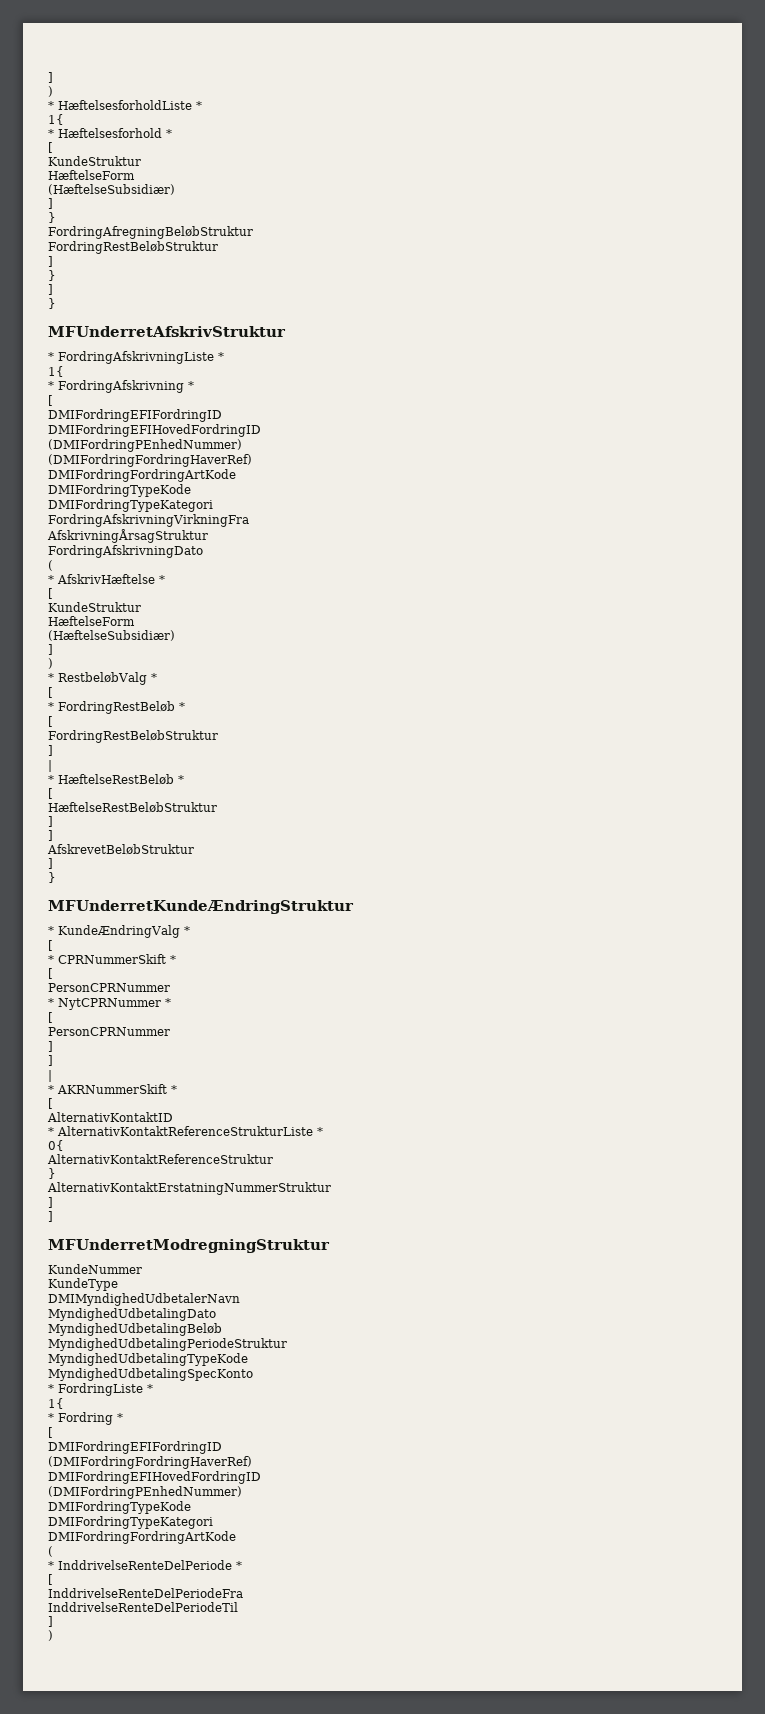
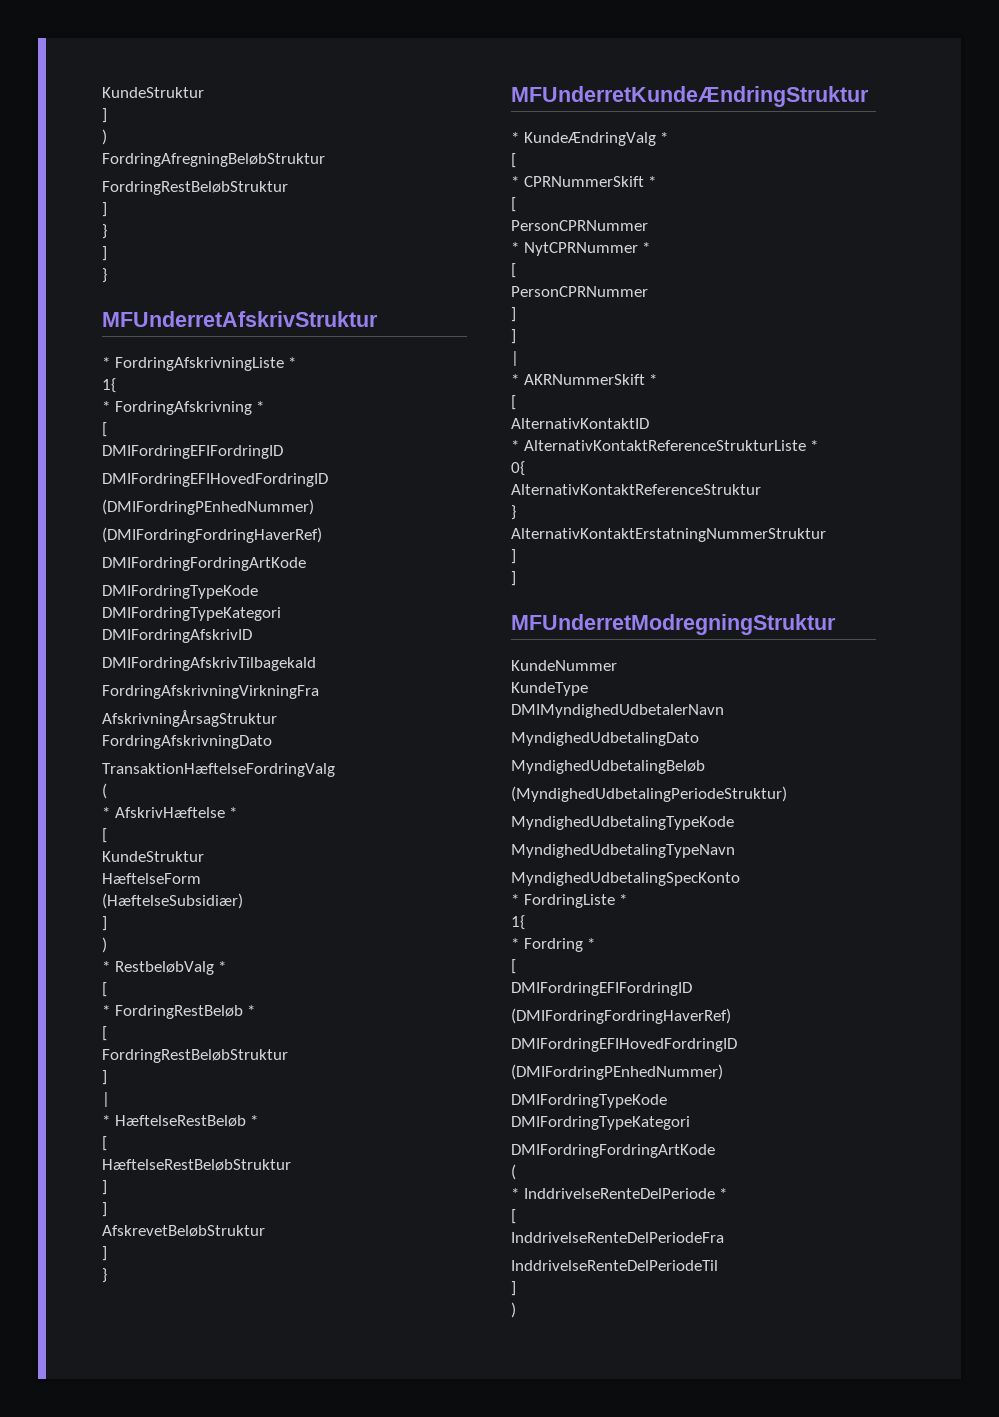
[48,72,53,83] [48,86,53,97] [48,100,202,110] [48,114,64,125] [48,128,172,138] [48,142,53,153] [48,156,141,166] [48,170,135,180] [48,184,175,195] [48,198,53,209] [48,212,56,223] ] // ) // * HæftelsesforholdListe * // 1{ // * Hæftelsesforhold * // [ // KundeStruktur // HæftelseForm // (HæftelseSubsidiær) // ] // } -> [102,87,204,98] [102,108,107,123] [102,129,107,145] KundeStruktur // ] // )
(213, 505) none -> [102,629,252,643] [102,657,316,671] // DMIFordringAfskrivID // DMIFordringAfskrivTilbagekald
(203, 551) none -> [102,763,335,777] // TransaktionHæftelseFordringValg
[48,1338,287,1351] MyndighedUdbetalingPeriodeStruktur -> [511,786,787,802] (MyndighedUdbetalingPeriodeStruktur)
(248, 1359) none -> [511,844,735,858] // MyndighedUdbetalingTypeNavn

